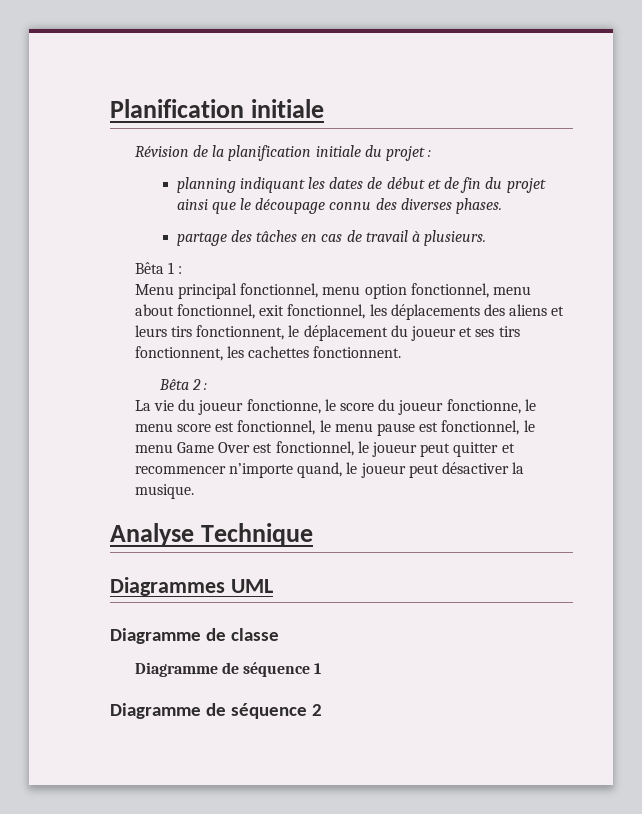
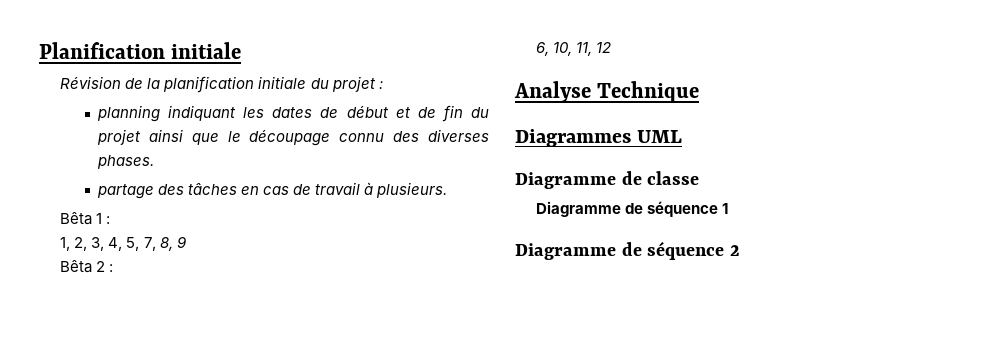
[134,283,531,299] [134,304,565,320] [134,325,520,341] [134,346,402,361] [158,379,208,390] [134,399,536,415] [134,420,535,436] [134,441,515,457] [134,462,525,478] [134,484,194,499] Menu principal fonctionnel, menu option fonctionnel, menu about fonctionnel, exit fonctionnel, les déplacements des aliens et leurs tirs fonctionnent, le déplacement du joueur et ses tirs fonctionnent, les cachettes fonctionnent. // Bêta 2 : // La vie du joueur fonctionne, le score du joueur fonctionne, le menu score est fonctionnel, le menu pause est fonctionnel, le menu Game Over est fonctionnel, le joueur peut quitter et recommencer n’importe quand, le joueur peut désactiver la musique. -> [60,236,187,251] [60,259,114,273] [536,42,612,56] 1, 2, 3, 4, 5, 7, 8, 9 // Bêta 2 : // 6, 10, 11, 12

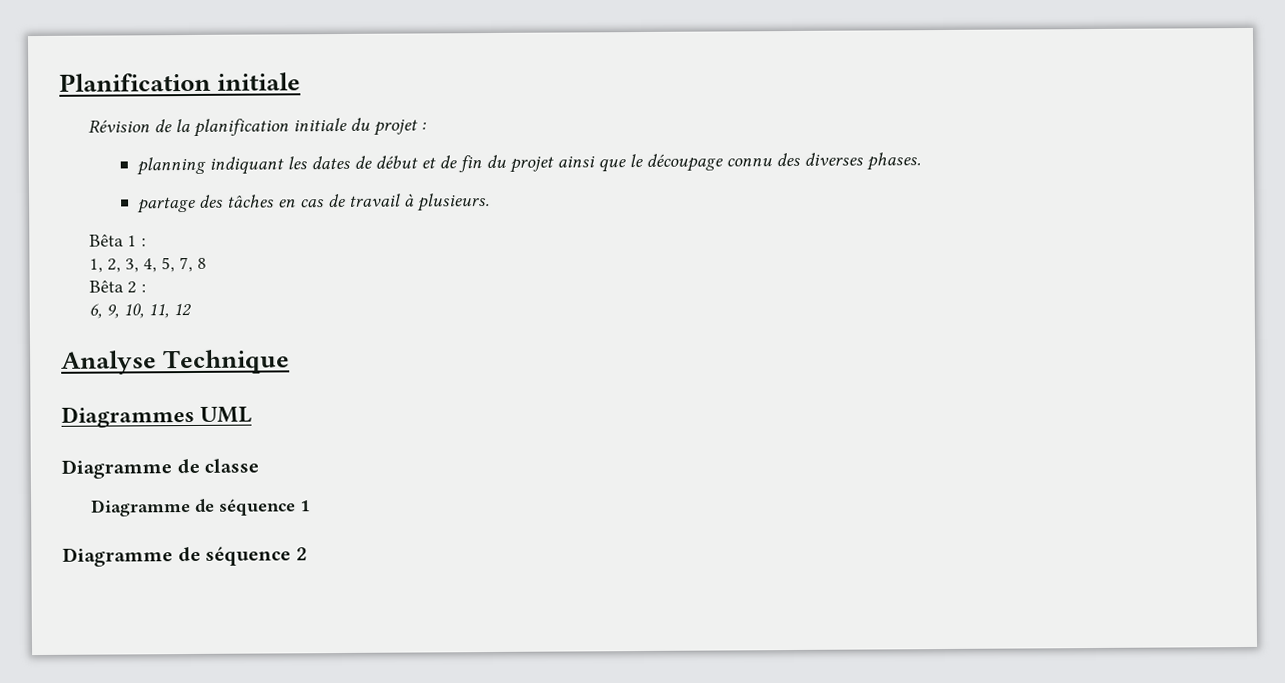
[159,236,187,251] 8, 9 -> [196,257,207,269] 8
(550, 49) none -> [105,304,119,319] 9,

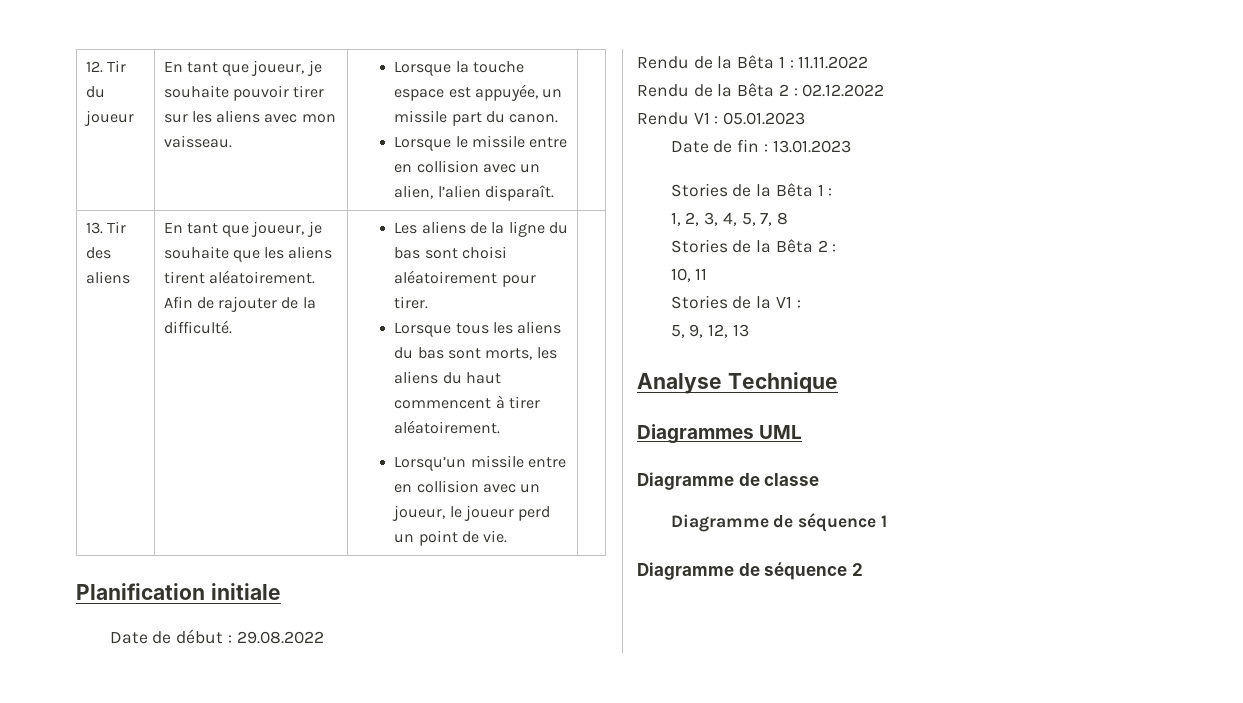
[59,72,302,92] [87,117,427,137] [135,152,921,176] [136,193,490,214] Planification initiale // Révision de la planification initiale du projet : // planning indiquant les dates de début et de fin du projet ainsi que le découpage connu des diverses phases. // partage des tâches en cas de travail à plusieurs. // -> [85,60,126,73] [85,86,105,98] [83,110,134,126] [163,60,322,76] [163,85,325,101] [163,110,336,123] [163,135,232,148] [394,61,524,76] [394,84,563,101] [394,110,559,126] [394,135,568,151] [394,160,541,173] [394,185,554,201] [85,221,126,234] [85,247,111,259] [85,271,130,284] [163,221,322,237] [163,246,333,262] [163,270,315,284] [163,296,316,312] [163,320,232,334] [394,221,568,237] [394,246,507,259] [394,270,536,287] [394,296,429,309] [394,321,562,337] [394,347,557,360] [394,371,501,384] [394,395,540,409] [394,420,501,434] [394,455,566,471] [394,480,541,493] [392,505,551,521] [394,530,508,546] [76,583,281,600] [109,629,324,644] [637,55,869,69] [637,83,885,97] [637,112,806,125] [670,139,851,153] [670,183,772,197] 12. Tir du joueur | En tant que joueur, je souhaite pouvoir tirer sur les aliens avec mon vaisseau. | Lorsque la touche espace est appuyée, un missile part du canon. // Lorsque le missile entre en collision avec un alien, l’alien disparaît. | // 13. Tir des aliens | En tant que joueur, je souhaite que les aliens tirent aléatoirement. Afin de rajouter de la difficulté. | Les aliens de la ligne du bas sont choisi aléatoirement pour tirer. // Lorsque tous les aliens du bas sont morts, les aliens du haut commencent à tirer aléatoirement. // Lorsqu’un missile entre en collision avec un joueur, le joueur perd un point de vie. | // Planification initiale // Date de début : 29.08.2022 // Rendu de la Bêta 1 : 11.11.2022 // Rendu de la Bêta 2 : 02.12.2022 // Rendu V1 : 05.01.2023 // Date de fin : 13.01.2023 // Stories de la
(207, 263) none -> [670,239,772,253] Stories de la
[88,302,192,319] 6, 9, 10, 11, 12 -> [670,268,708,282] [670,295,801,309] [670,324,749,338] 10, 11 // Stories de la V1 : // 5, 9, 12, 13

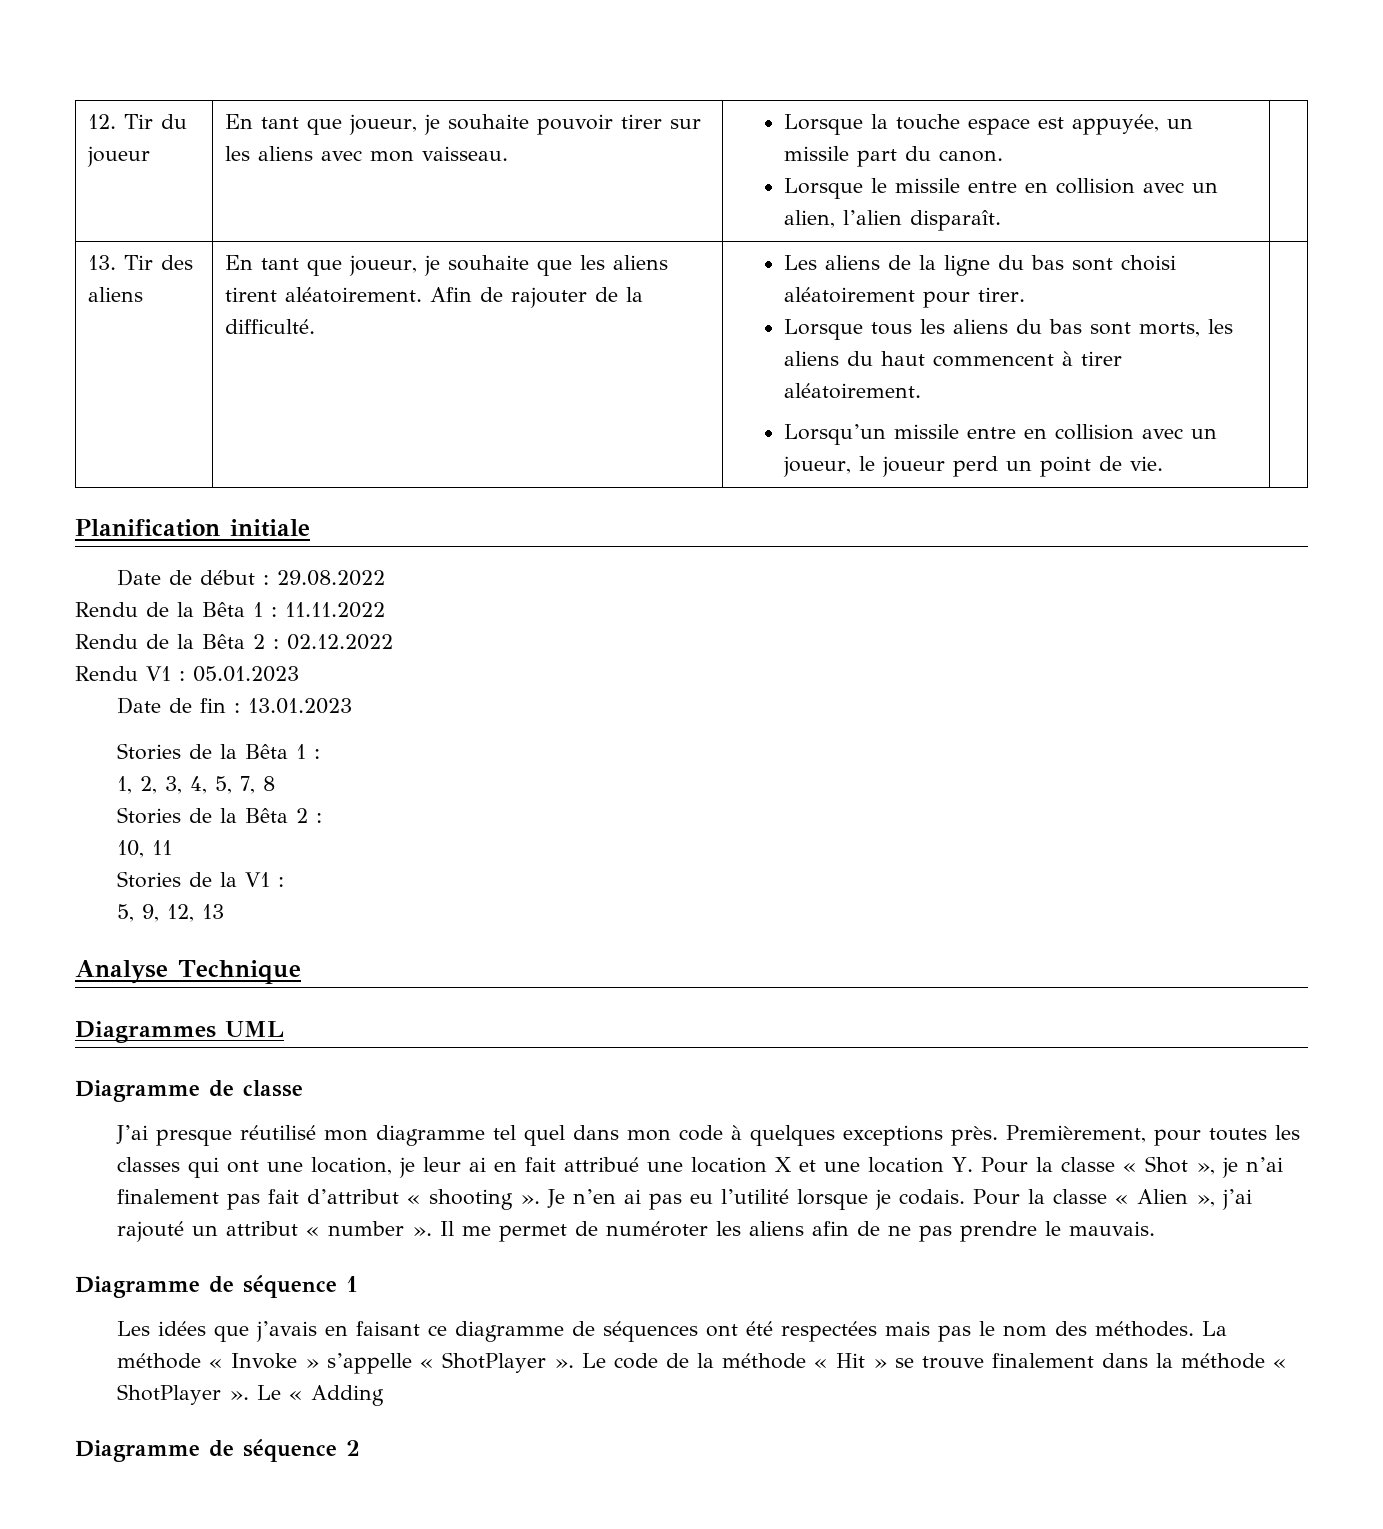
[670,513,887,532] Diagramme de séquence 1 -> [115,1125,1300,1146] [116,1156,1283,1178] [116,1189,1252,1210] [116,1221,1155,1242] [75,1275,358,1298] [116,1321,1227,1342] [116,1352,1287,1374] [116,1384,384,1406] J’ai presque réutilisé mon diagramme tel quel dans mon code à quelques exceptions près. Premièrement, pour toutes les classes qui ont une location, je leur ai en fait attribué une location X et une location Y. Pour la classe « Shot », je n’ai finalement pas fait d’attribut « shooting ». Je n’en ai pas eu l’utilité lorsque je codais. Pour la classe « Alien », j’ai rajouté un attribut « number ». Il me permet de numéroter les aliens afin de ne pas prendre le mauvais. // Diagramme de séquence 1 // Les idées que j’avais en faisant ce diagramme de séquences ont été respectées mais pas le nom des méthodes. La méthode « Invoke » s’appelle « ShotPlayer ». Le code de la méthode « Hit » se trouve finalement dans la méthode « ShotPlayer ». Le « Adding

